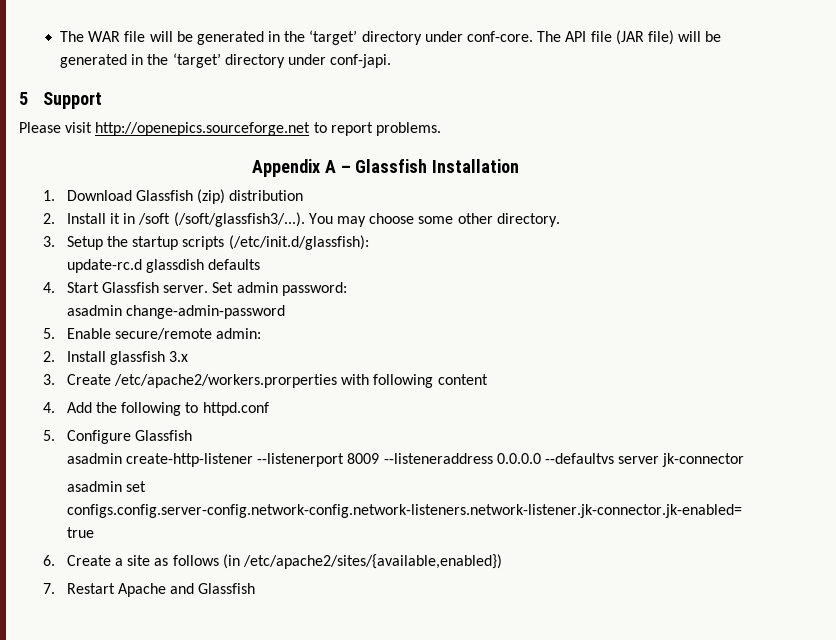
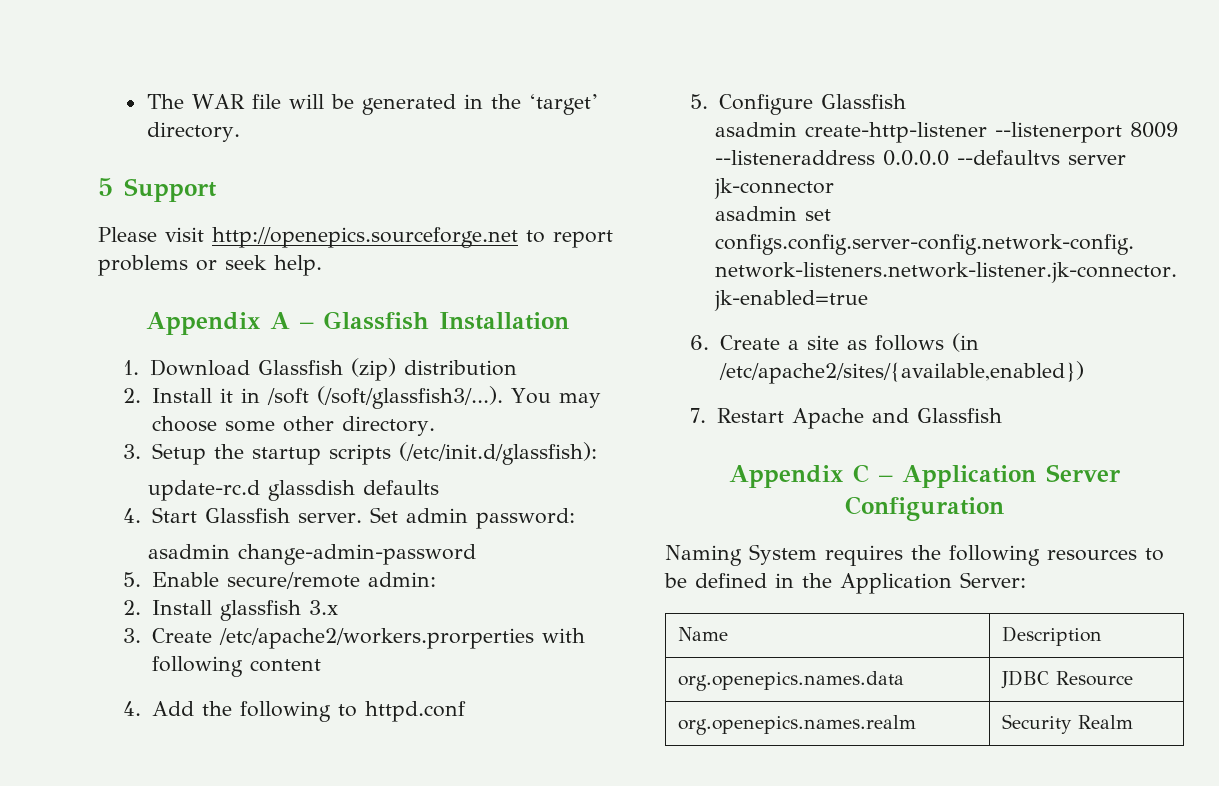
[361,30,722,45] [59,53,392,68] directory under conf-core. The API file (JAR file) will be generated in the ‘target’ directory under conf-japi. -> [146,122,240,142] directory.
[375,122,441,136] problems. -> [98,255,322,276] problems or seek help.
(256, 588) none -> [729,464,1121,488] [845,496,1004,521] [665,544,1164,566] [664,572,1026,594] [677,627,728,641] [1001,626,1102,646] [677,671,904,691] [1000,670,1133,689] [677,715,916,735] [1001,714,1133,734] // Appendix C – Application Server Configuration // Naming System requires the following resources to be defined in the Application Server: // Name | Description // org.openepics.names.data | JDBC Resource // org.openepics.names.realm | Security Realm

